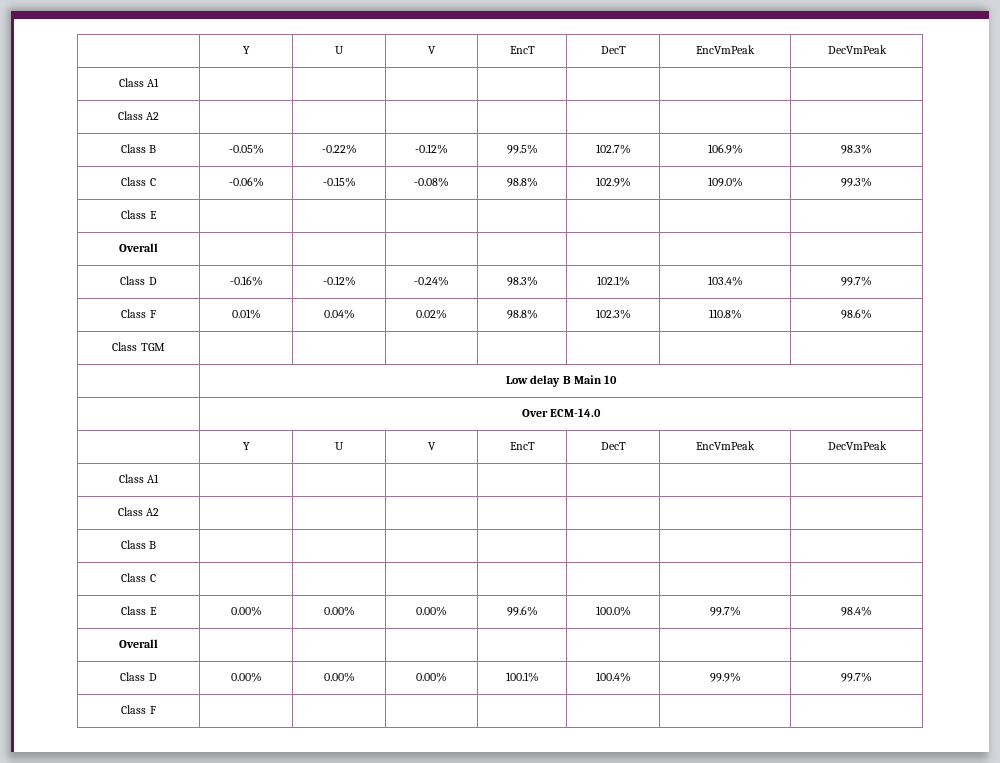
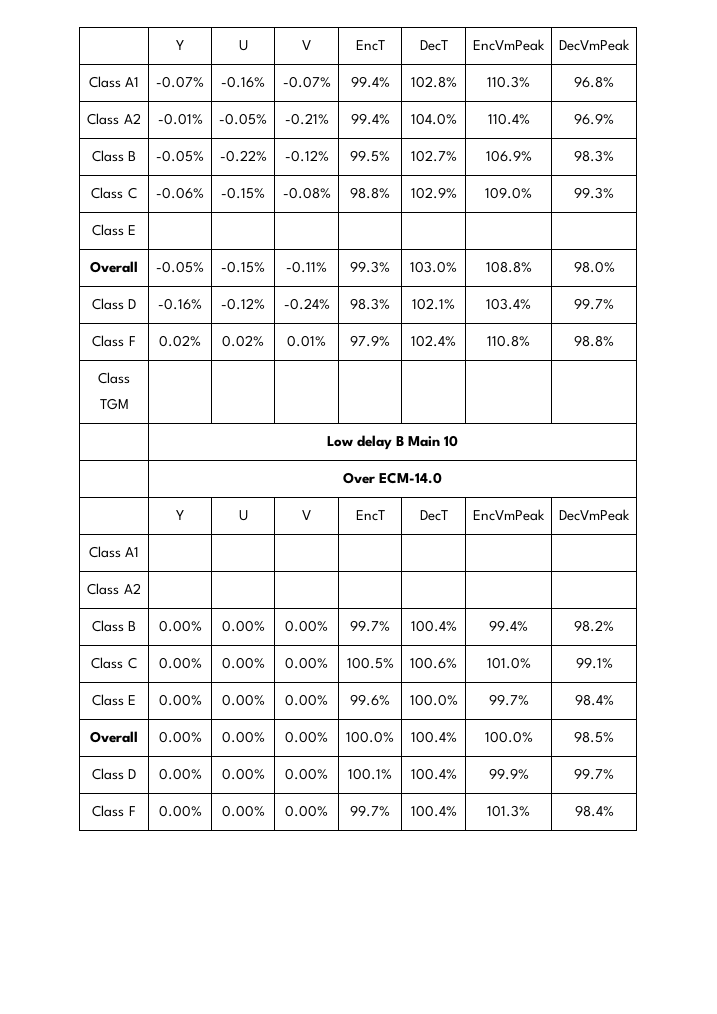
[242,46,250,54] [335,46,344,54] [428,46,436,54] [509,46,535,54] [600,46,626,54] [696,45,755,54] [827,45,887,54] [118,78,160,87] [117,111,160,120] | Y | U | V | EncT | DecT | EncVmPeak | DecVmPeak // Class A1 | | | | | | | // Class A2 | | | | | | | -> [176,40,184,50] [238,40,248,51] [302,40,311,50] [355,40,385,51] [419,40,448,51] [473,39,545,51] [559,39,630,51] [88,76,140,88] [156,76,204,88] [221,76,265,88] [282,76,331,88] [350,76,390,88] [410,76,457,88] [487,76,530,88] [574,76,614,88] [87,113,141,125] [157,113,203,125] [219,113,267,125] [284,113,329,125] [350,113,390,125] [410,113,457,125] [487,113,530,125] [574,113,614,125] | Y | U | V | EncT | DecT | EncVmPeak | DecVmPeak // Class A1 | -0.07% | -0.16% | -0.07% | 99.4% | 102.8% | 110.3% | 96.8% // Class A2 | -0.01% | -0.05% | -0.21% | 99.4% | 104.0% | 110.4% | 96.9%
(158, 247) | | | | | | -> [156,261,204,273] [221,261,265,273] [286,261,327,273] [350,261,390,273] [410,261,457,273] [485,261,532,273] [573,261,615,273] -0.05% | -0.15% | -0.11% | 99.3% | 103.0% | 108.8% | 98.0%
[231,309,261,319] [323,309,355,319] [416,309,447,319] [506,309,538,319] [595,309,631,319] 0.01% | 0.04% | 0.02% | 98.8% | 102.3% -> [159,335,201,347] [222,335,264,347] [287,335,326,347] [350,335,390,347] [411,335,456,347] 0.02% | 0.02% | 0.01% | 97.9% | 102.4%
[841,309,872,319] 98.6% -> [574,335,614,347] 98.8%
[121,573,156,582] | | | | | | // Class C | | | | | | | -> [158,620,202,632] [221,620,265,632] [285,620,328,632] [350,620,390,632] [410,620,457,632] [489,620,528,632] [574,620,614,632] [91,657,137,669] [158,657,202,669] [221,657,265,669] [285,657,328,669] [346,657,394,669] [410,657,457,669] [486,657,531,669] [575,657,613,669] 0.00% | 0.00% | 0.00% | 99.7% | 100.4% | 99.4% | 98.2% // Class C | 0.00% | 0.00% | 0.00% | 100.5% | 100.6% | 101.0% | 99.1%
(158, 643) | | | | | | -> [158,731,202,743] [221,731,265,743] [285,731,328,743] [346,731,394,743] [410,731,457,743] [484,731,533,743] [574,731,614,743] 0.00% | 0.00% | 0.00% | 100.0% | 100.4% | 100.0% | 98.5%
(156, 710) | | | | | | -> [158,805,202,817] [221,805,265,817] [285,805,328,817] [350,805,390,817] [410,805,457,817] [487,805,530,817] [574,805,614,817] 0.00% | 0.00% | 0.00% | 99.7% | 100.4% | 101.3% | 98.4%

